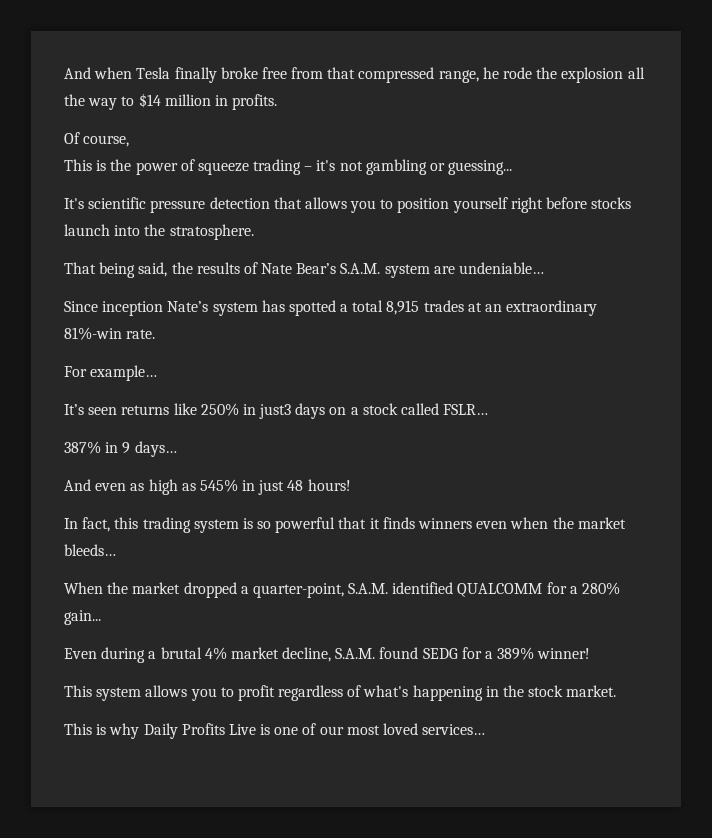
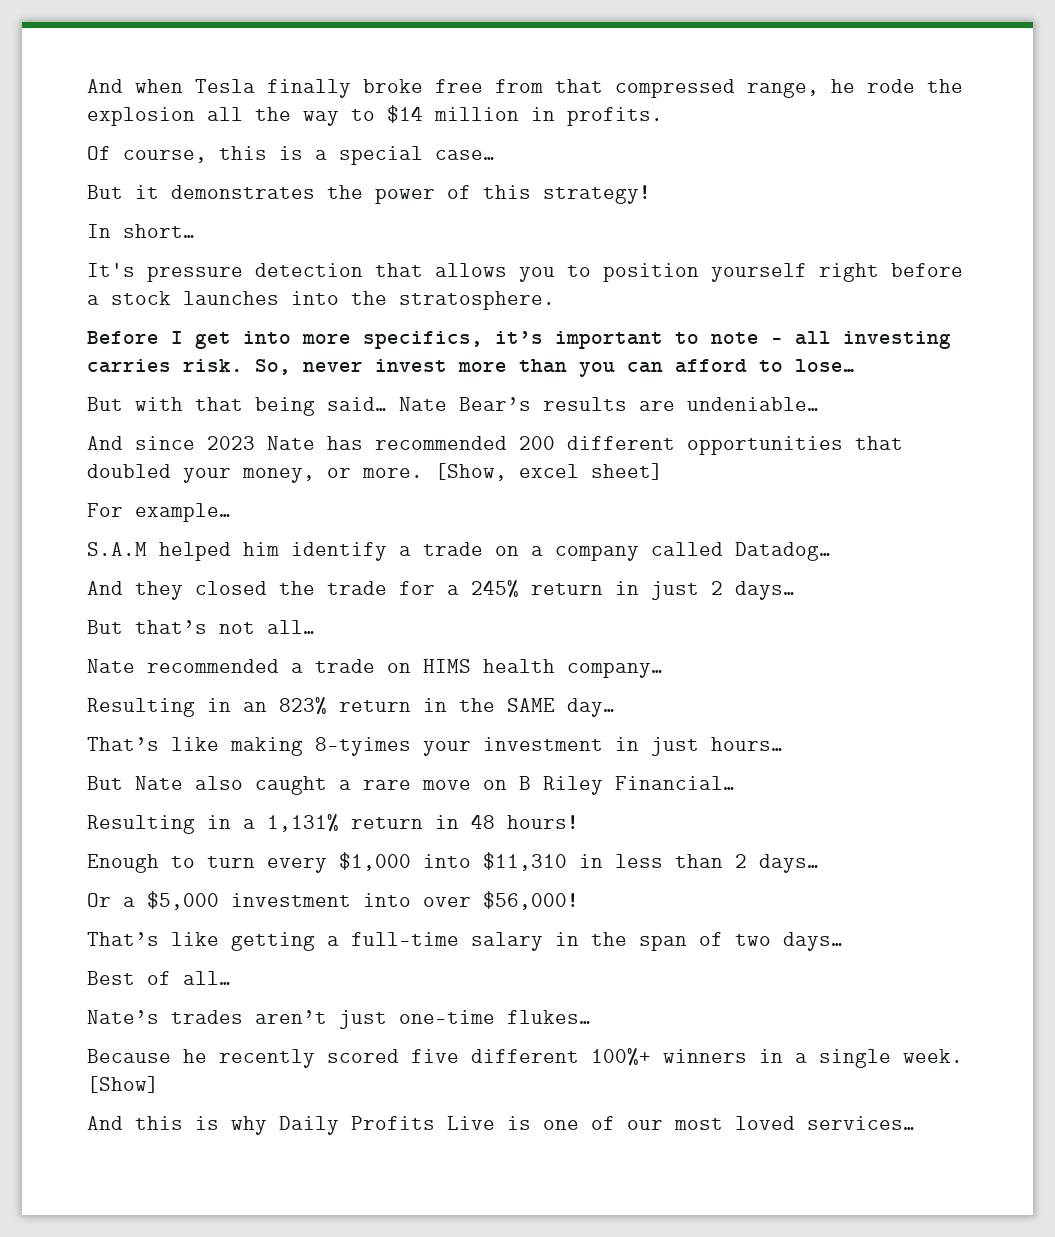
[64,159,513,175] [64,197,147,209] // This is the power of squeeze trading – it's not gambling or guessing... // It's scientific -> [219,146,495,165] [87,185,651,204] [87,224,195,238] [87,263,135,277] this is a special case… // But it demonstrates the power of this strategy! // In short… // It's
[591,197,632,209] [64,224,110,236] stocks launch -> [87,291,279,305] a stock launches
[64,262,545,278] [64,300,598,316] [64,327,156,340] [64,365,158,381] [64,403,489,419] [64,441,177,457] [64,479,351,495] [64,517,626,533] [64,544,116,556] [64,582,621,598] [64,610,101,625] [64,647,591,663] [64,685,617,701] [64,723,92,735] That being said, the results of Nate Bear’s S.A.M. system are undeniable… // Since inception Nate’s system has spotted a total 8,915 trades at an extraordinary 81%-win rate. // For example… // It’s seen returns like 250% in just3 days on a stock called FSLR… // 387% in 9 days… // And even as high as 545% in just 48 hours! // In fact, this trading system is so powerful that it finds winners even when the market bleeds… // When the market dropped a quarter-point, S.A.M. identified QUALCOMM for a 280% gain... // Even during a brutal 4% market decline, S.A.M. found SEDG for a 389% winner! // This system allows you to profit regardless of what's happening in the stock market. // This -> [87,331,951,349] [87,359,855,377] [87,397,819,416] [87,436,903,455] [87,463,663,483] [87,503,231,522] [87,542,831,561] [87,580,795,600] [87,620,315,634] [87,659,663,678] [87,697,615,717] [87,737,783,756] [87,776,735,795] [87,814,579,834] [87,852,819,873] [87,891,579,910] [87,932,843,951] [87,971,231,985] [87,1010,591,1029] [87,1048,963,1068] [87,1076,159,1093] [87,1116,183,1130] Before I get into more specifics, it’s important to note – all investing carries risk. So, never invest more than you can afford to lose… // But with that being said… Nate Bear’s results are undeniable… // And since 2023 Nate has recommended 200 different opportunities that doubled your money, or more. [Show, excel sheet] // For example… // S.A.M helped him identify a trade on a company called Datadog… // And they closed the trade for a 245% return in just 2 days… // But that’s not all… // Nate recommended a trade on HIMS health company… // Resulting in an 823% return in the SAME day… // That’s like making 8-tyimes your investment in just hours… // But Nate also caught a rare move on B Riley Financial… // Resulting in a 1,131% return in 48 hours! // Enough to turn every $1,000 into $11,310 in less than 2 days… // Or a $5,000 investment into over $56,000! // That’s like getting a full-time salary in the span of two days… // Best of all… // Nate’s trades aren’t just one-time flukes… // Because he recently scored five different 100%+ winners in a single week. [Show] // And this

